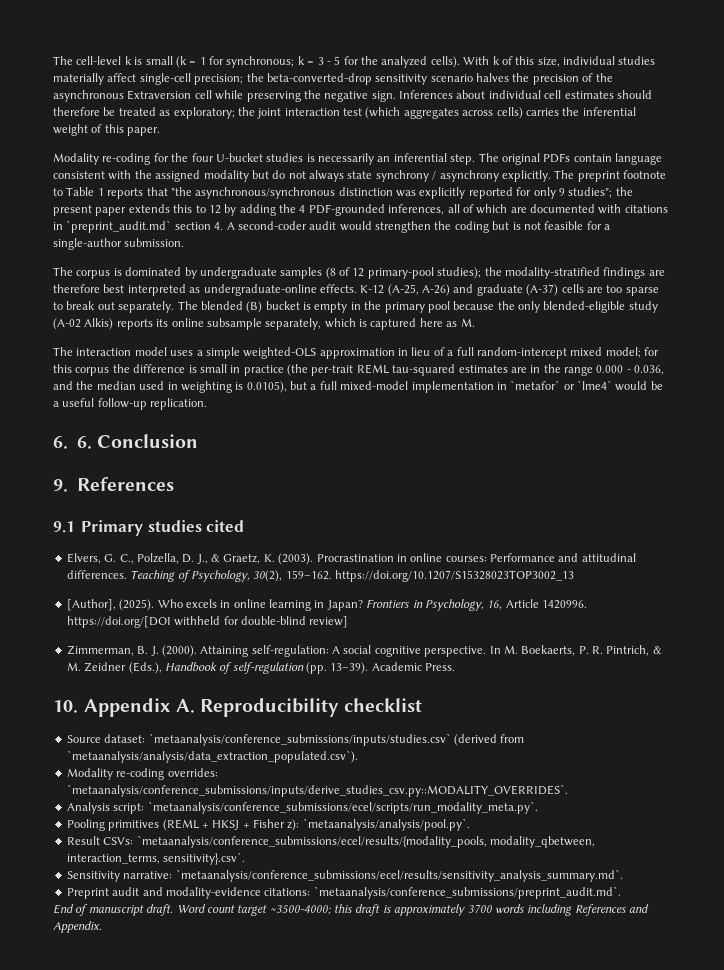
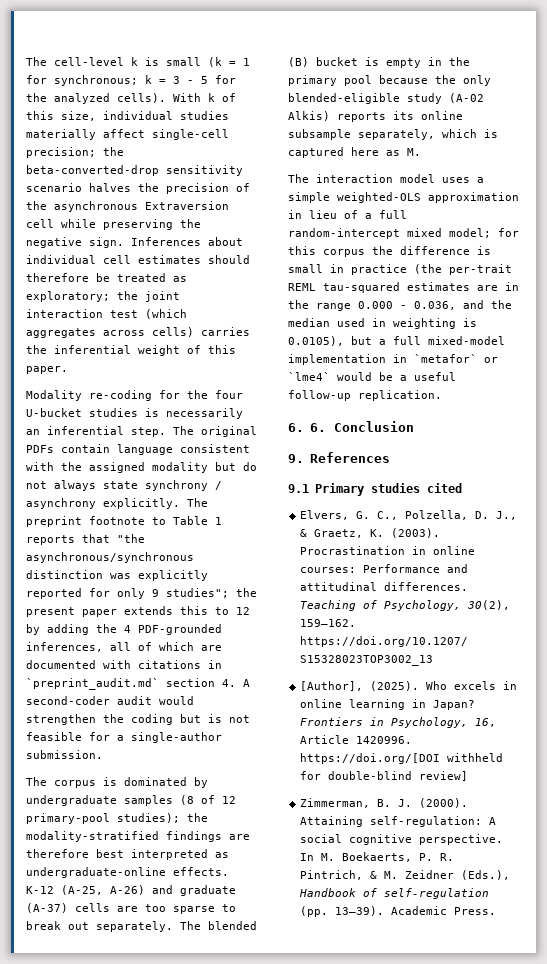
[53,698,423,717] [66,733,525,746] [66,750,358,763] [66,768,218,780] [66,784,568,797] [66,801,538,814] [66,818,470,831] [66,835,595,848] [66,852,246,865] [66,869,623,882] [66,886,621,899] [53,904,649,916] [53,921,102,933] // 10. Appendix A. Reproducibility checklist // Source dataset: `metaanalysis/conference_submissions/inputs/studies.csv` (derived from `metaanalysis/analysis/data_extraction_populated.csv`). // Modality re-coding overrides: `metaanalysis/conference_submissions/inputs/derive_studies_csv.py::MODALITY_OVERRIDES`. // Analysis script: `metaanalysis/conference_submissions/ecel/scripts/run_modality_meta.py`. // Pooling primitives (REML + HKSJ + Fisher z): `metaanalysis/analysis/pool.py`. // Result CSVs: `metaanalysis/conference_submissions/ecel/results/{modality_pools, modality_qbetween, interaction_terms, sensitivity}.csv`. // Sensitivity narrative: `metaanalysis/conference_submissions/ecel/results/sensitivity_analysis_summary.md`. // Preprint audit and modality-evidence citations: `metaanalysis/conference_submissions/preprint_audit.md`. // End of manuscript draft. Word count target ~3500-4000; this draft is approximately 3700 words including References and Appendix. -> (497, 911) none

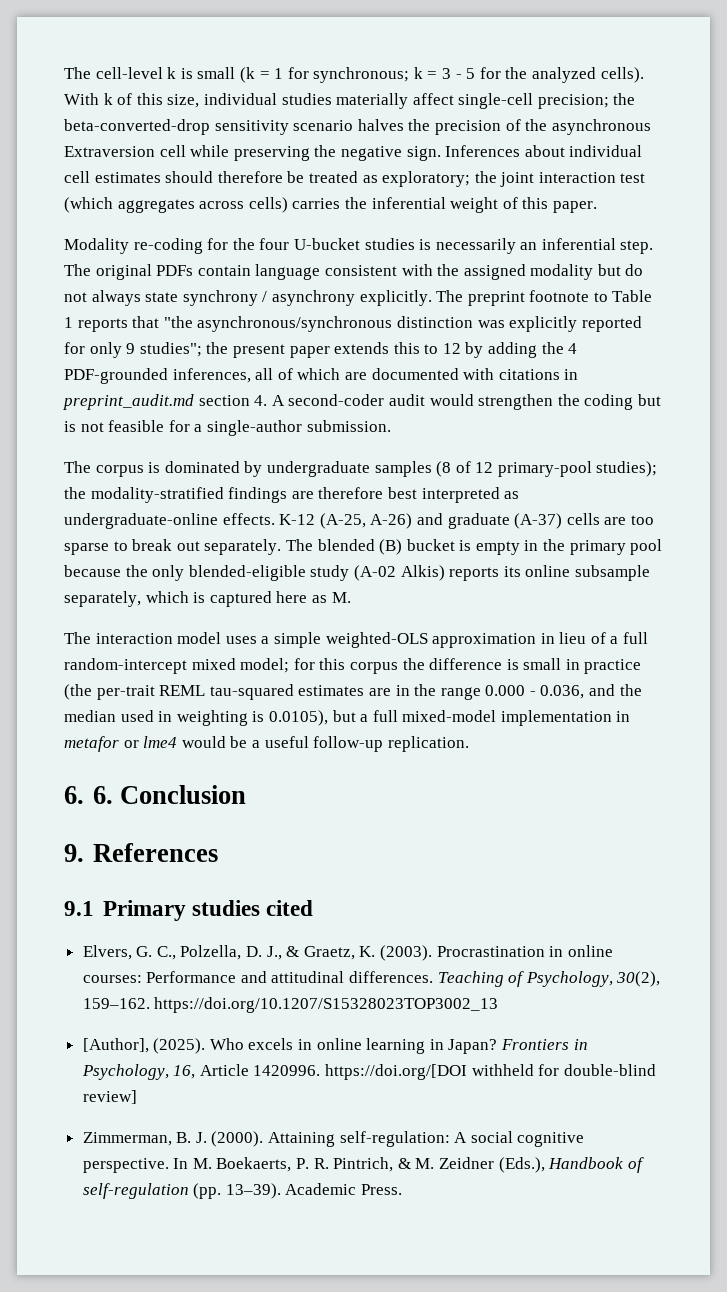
[26,678,159,690] `preprint_audit.md` -> [63,394,194,410] preprint_audit.md
[414,354,498,363] [288,372,330,381] `metafor` or `lme4` -> [64,736,178,752] metafor or lme4

